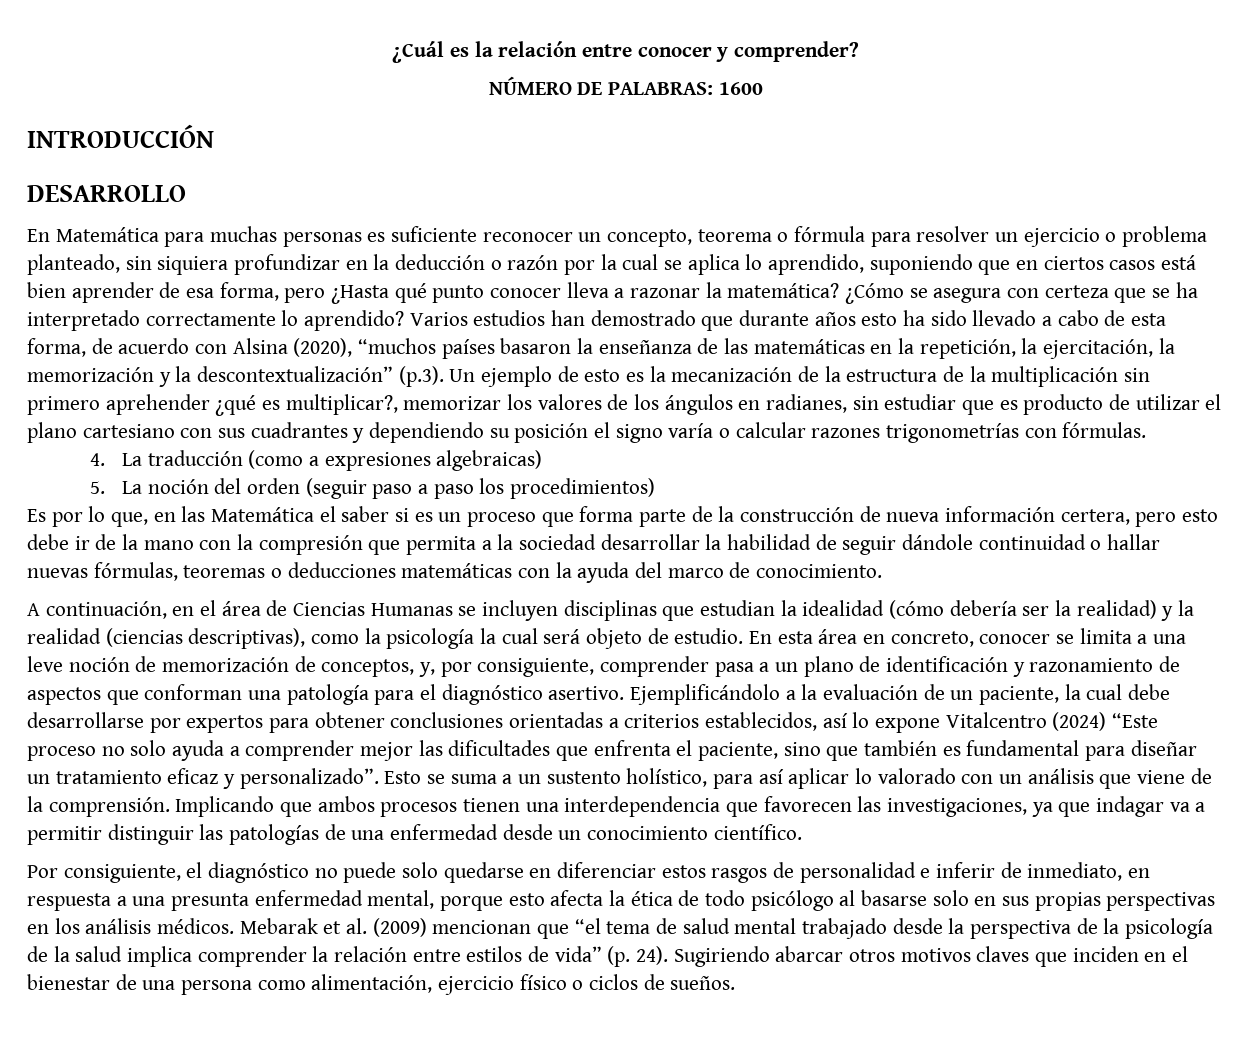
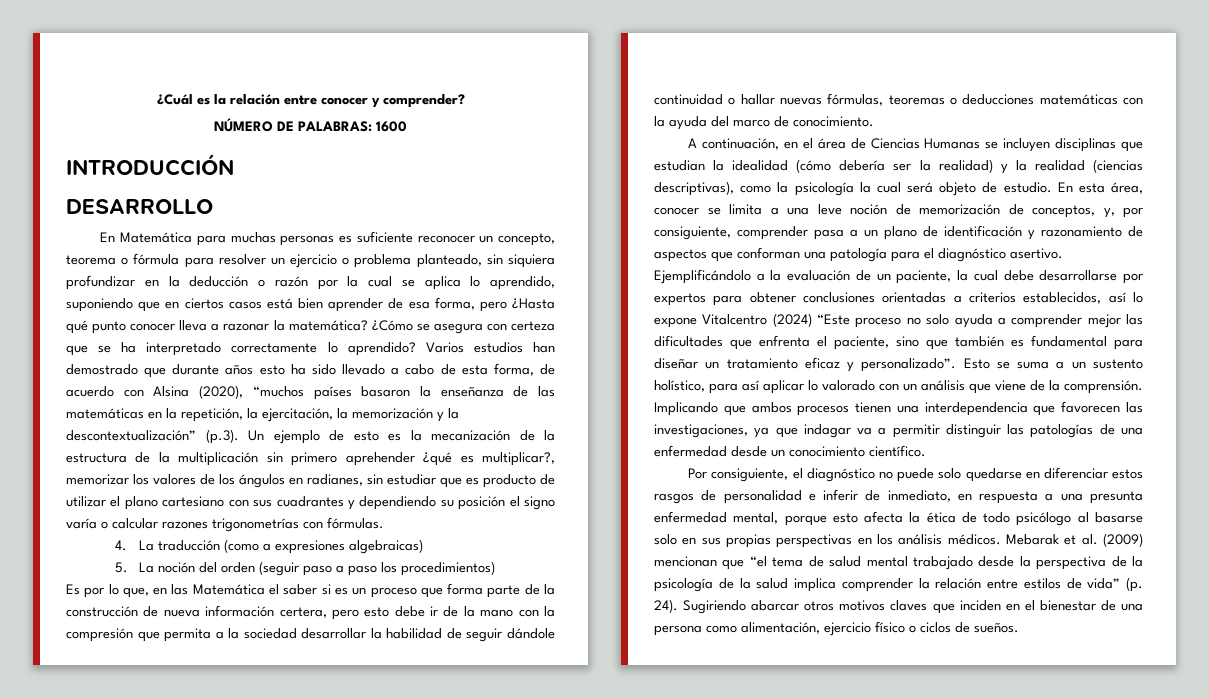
[818,629,974,647] área en concreto, -> [1111,182,1143,194] área,

